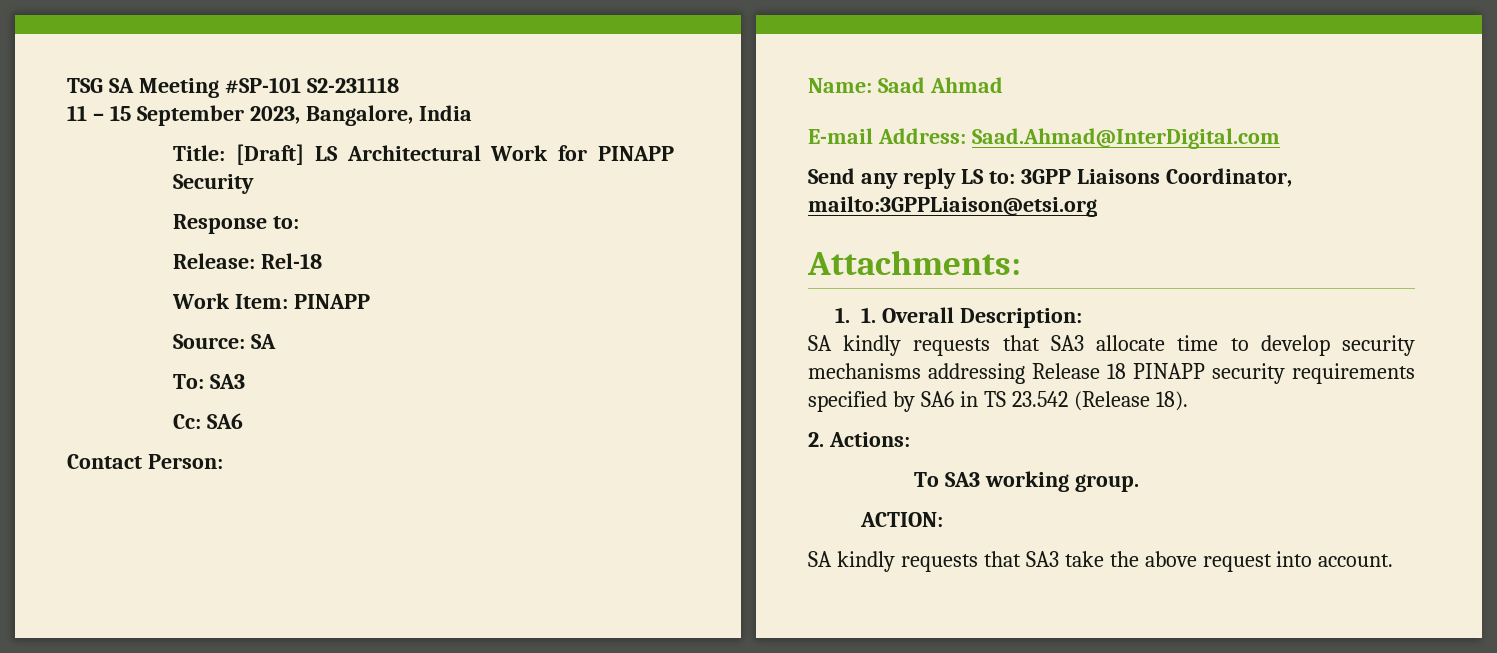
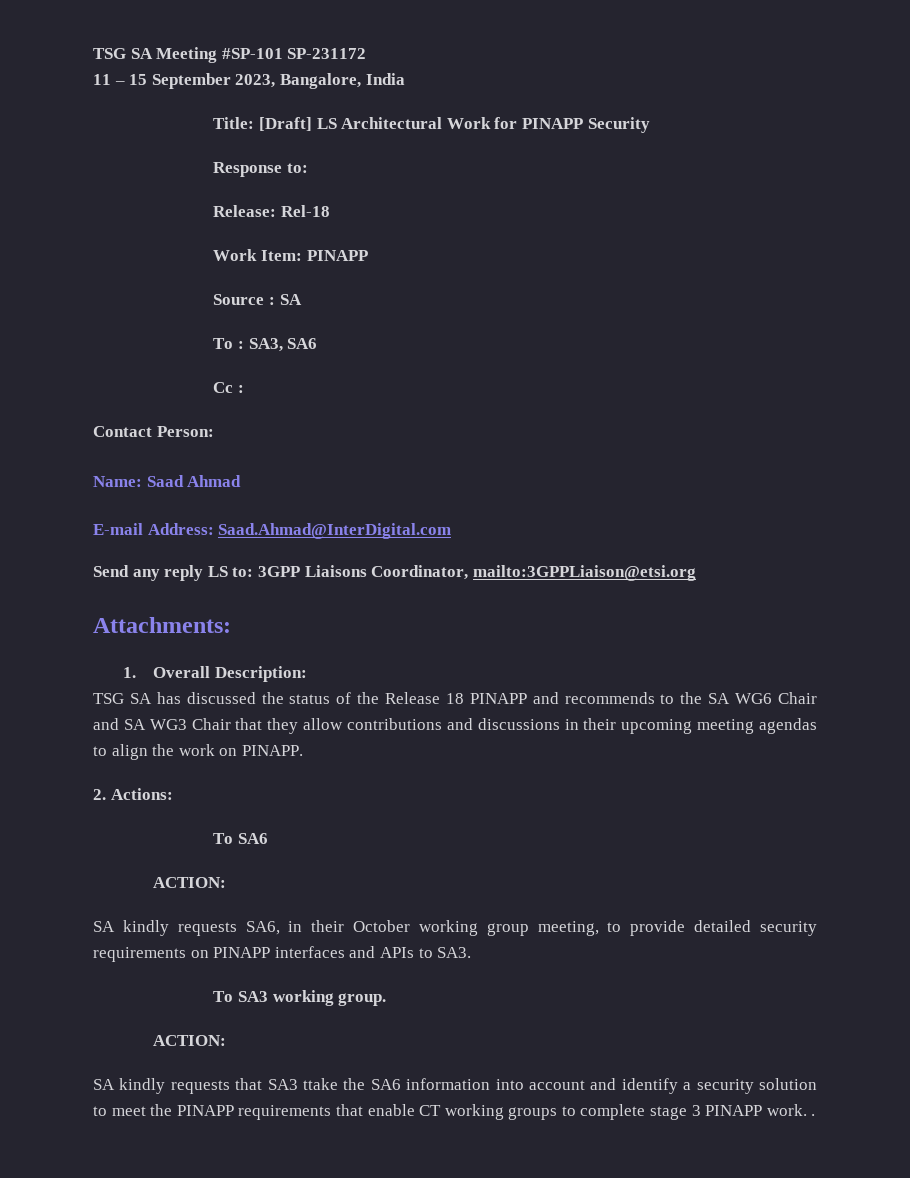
[306,77,399,93] S2-231118 -> [287,48,367,59] SP-231172
[173,334,246,349] Source: -> [213,294,276,305] Source :
[173,374,245,389] [173,413,243,429] To: SA3 // Cc: SA6 -> [213,338,318,352] [213,382,245,393] To : SA3, SA6 // Cc :
[861,307,877,323] 1. -> (137, 672) none
[808,335,1415,356] [808,363,1415,384] [808,391,1188,412] [808,432,910,447] SA kindly requests that SA3 allocate time to develop security mechanisms addressing Release 18 PINAPP security requirements specified by SA6 in TS 23.542 (Release 18). // 2. Actions: -> [93,692,817,704] [93,718,817,734] [93,744,303,760] [93,788,173,800] [213,833,269,844] [153,877,227,888] [93,920,817,936] [93,946,472,962] TSG SA has discussed the status of the Release 18 PINAPP and recommends to the SA WG6 Chair and SA WG3 Chair that they allow contributions and discussions in their upcoming meeting agendas to align the work on PINAPP. // 2. Actions: // To SA6 // ACTION: // SA kindly requests SA6, in their October working group meeting, to provide detailed security requirements on PINAPP interfaces and APIs to SA3.
[1064,551,1394,572] take the above request into account. -> [303,1078,817,1094] [93,1104,816,1120] ttake the SA6 information into account and identify a security solution to meet the PINAPP requirements that enable CT working groups to complete stage 3 PINAPP work. .

